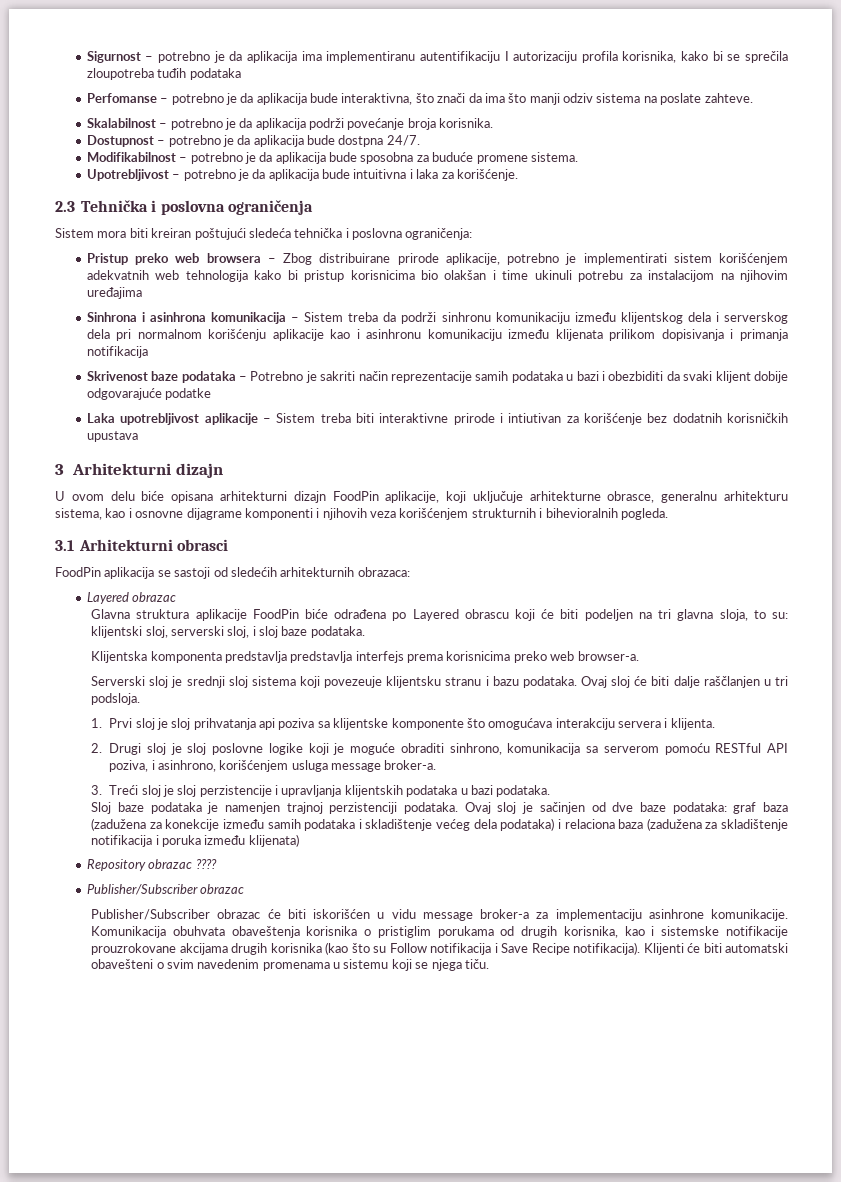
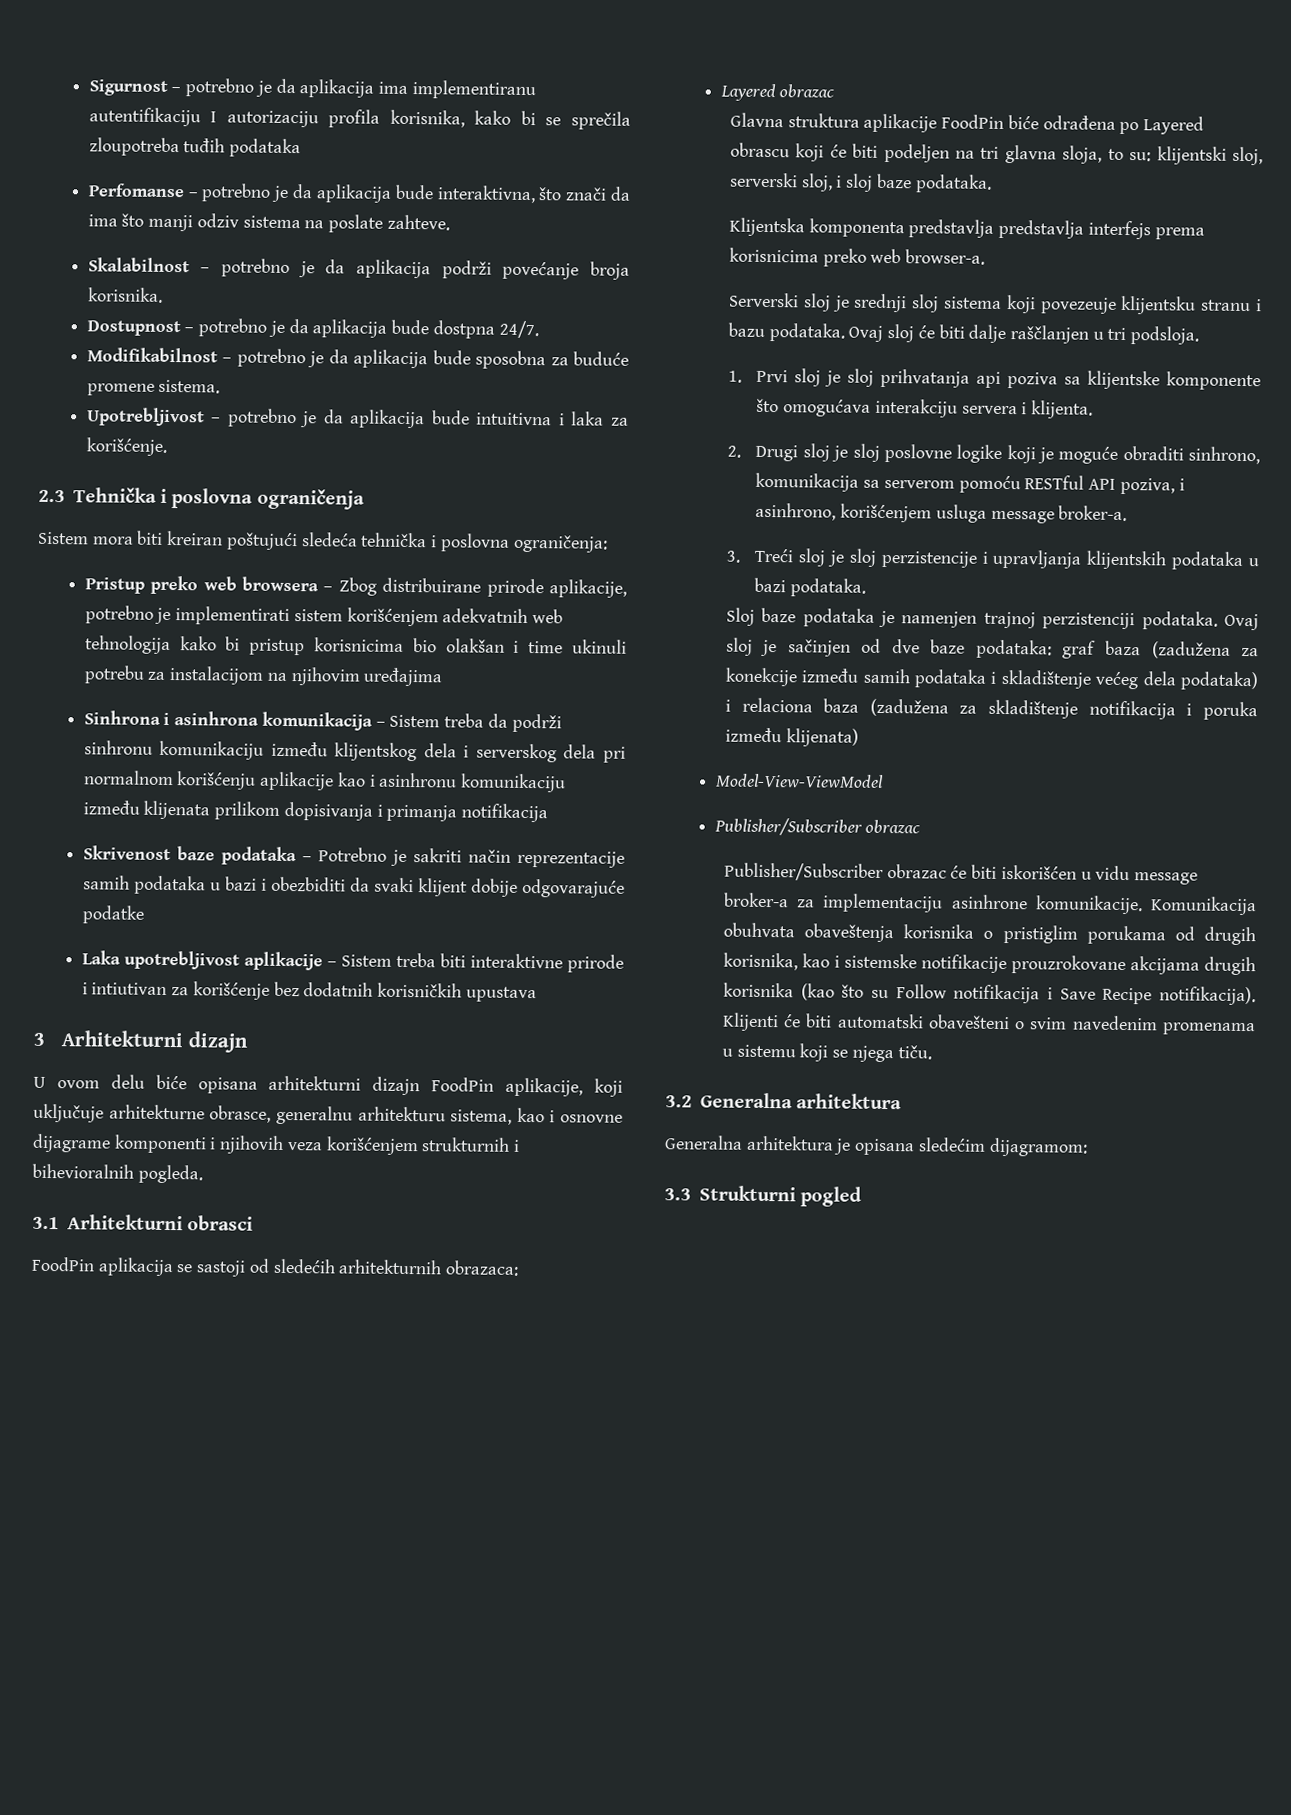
[86,859,217,871] Repository obrazac ???? -> [715,773,884,788] Model-View-ViewModel
(489, 964) none -> [665,1092,903,1110] [664,1135,1088,1157] [664,1185,863,1207] // 3.2 Generalna arhitektura // Generalna arhitektura je opisana sledećim dijagramom: // 3.3 Strukturni pogled

